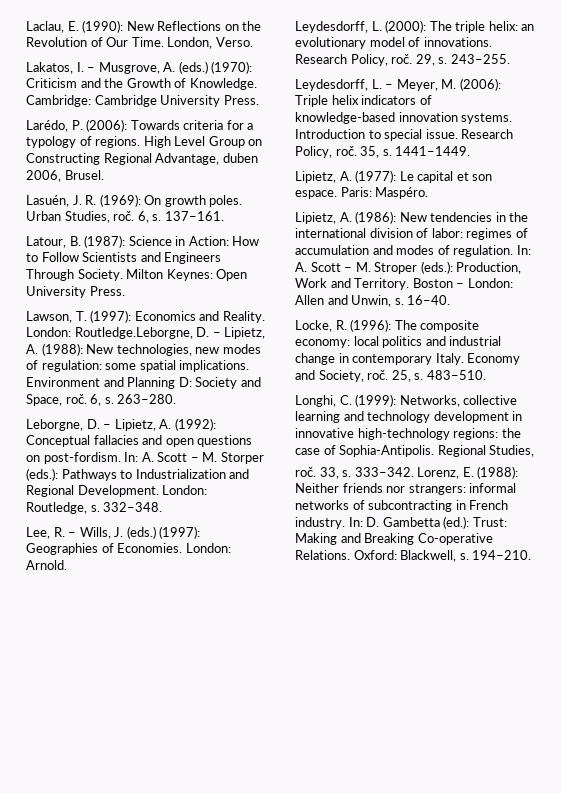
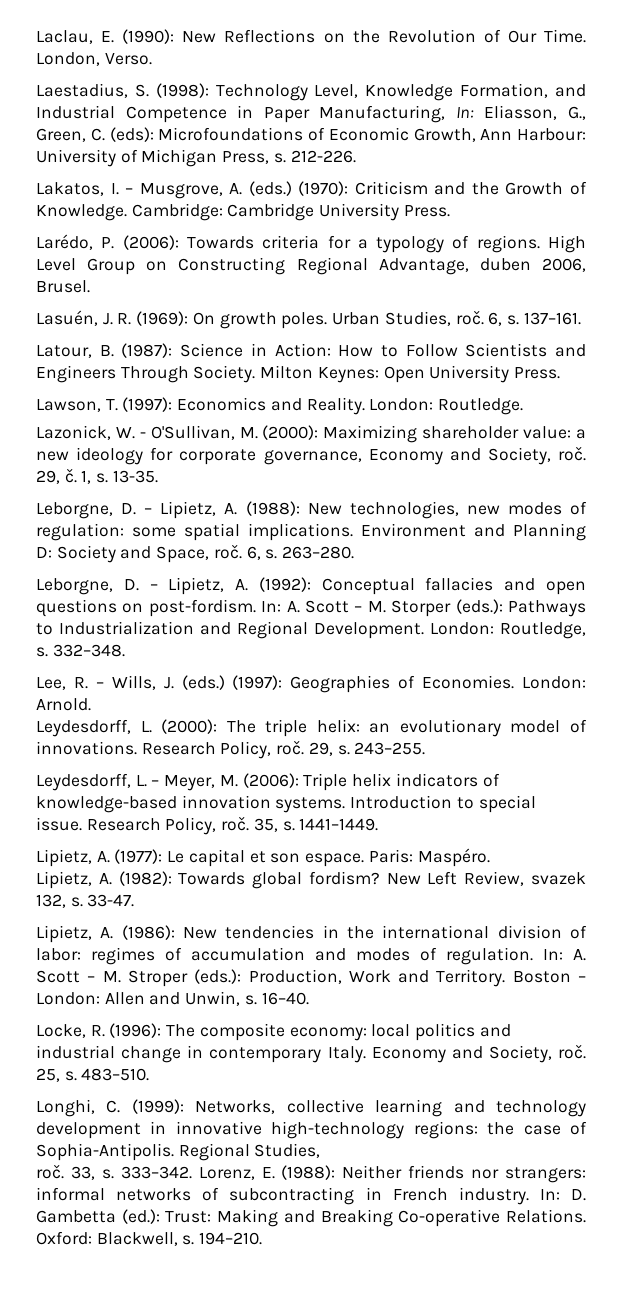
(253, 42) none -> [36,83,586,101] [36,105,586,123] [36,127,586,142] [36,149,356,167] // Laestadius, S. (1998): Technology Level, Knowledge Formation, and Industrial Competence in Paper Manufacturing, In: Eliasson, G., Green, C. (eds): Microfoundations of Economic Growth, Ann Harbour: University of Michigan Press, s. 212-226.
[74,327,193,339] Routledge.Leborgne, -> [438,398,524,415] [36,425,587,443] [36,446,586,465] [36,468,158,484] [36,502,113,519] Routledge. // Lazonick, W. - O'Sullivan, M. (2000): Maximizing shareholder value: a new ideology for corporate governance, Economy and Society, roč. 29, č. 1, s. 13-35. // Leborgne,
(429, 193) none -> [36,871,586,889] [36,894,135,908] // Lipietz, A. (1982): Towards global fordism? New Left Review, svazek 132, s. 33-47.

